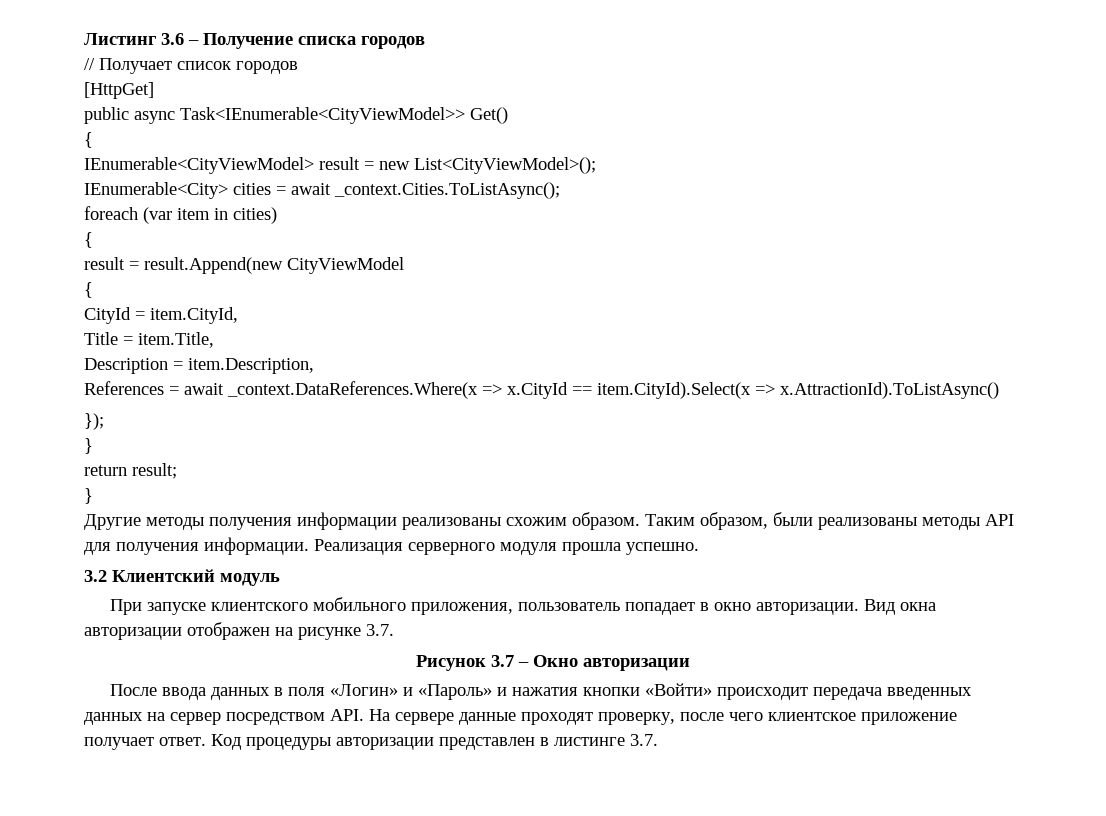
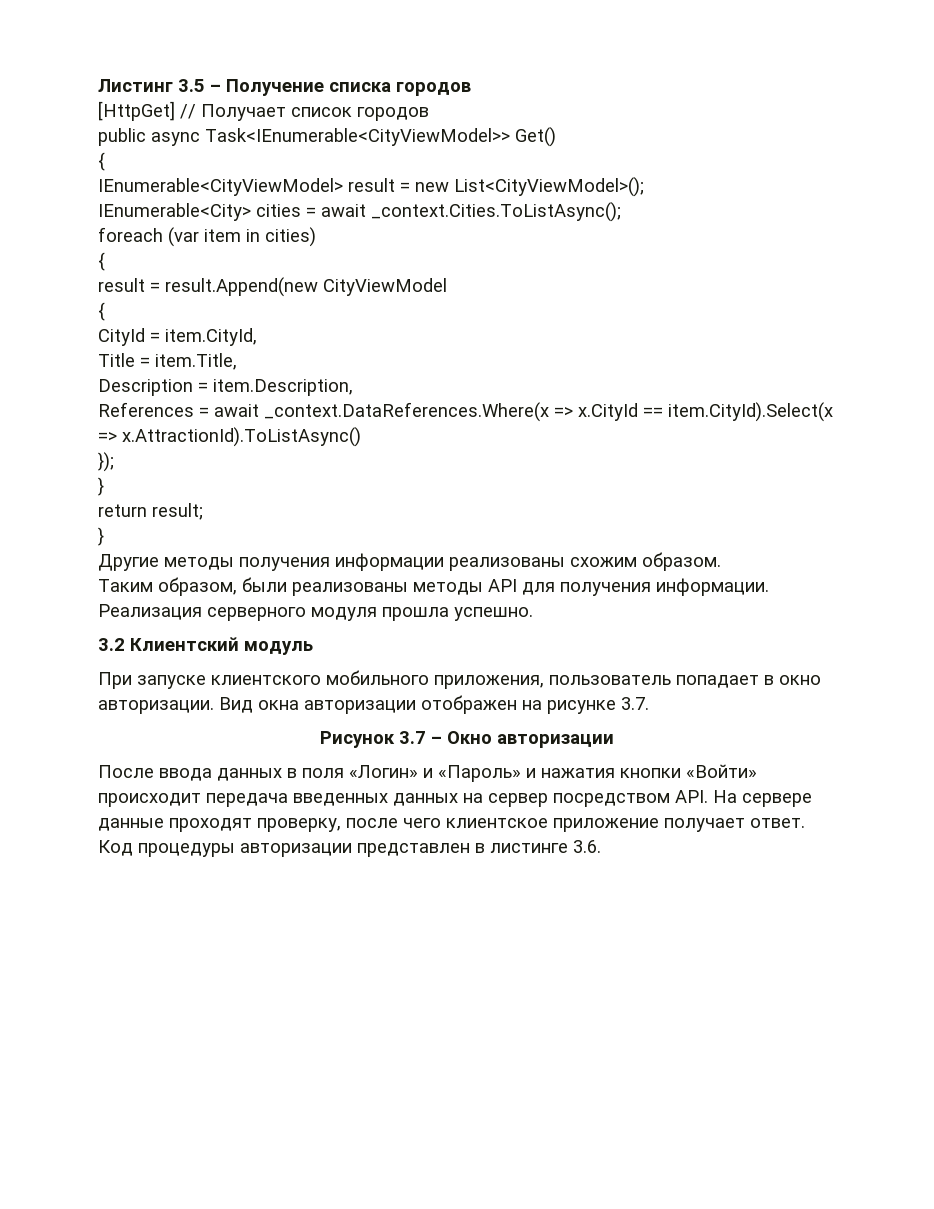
[161,33,184,45] 3.6 -> [178,79,205,92] 3.5
(425, 42) none -> [98,101,175,121] [HttpGet]
[84,82,154,99] // [HttpGet] -> (429, 114) none
(640, 521) none -> (721, 561) //
[630,734,658,746] 3.7. -> [573,840,601,853] 3.6.

